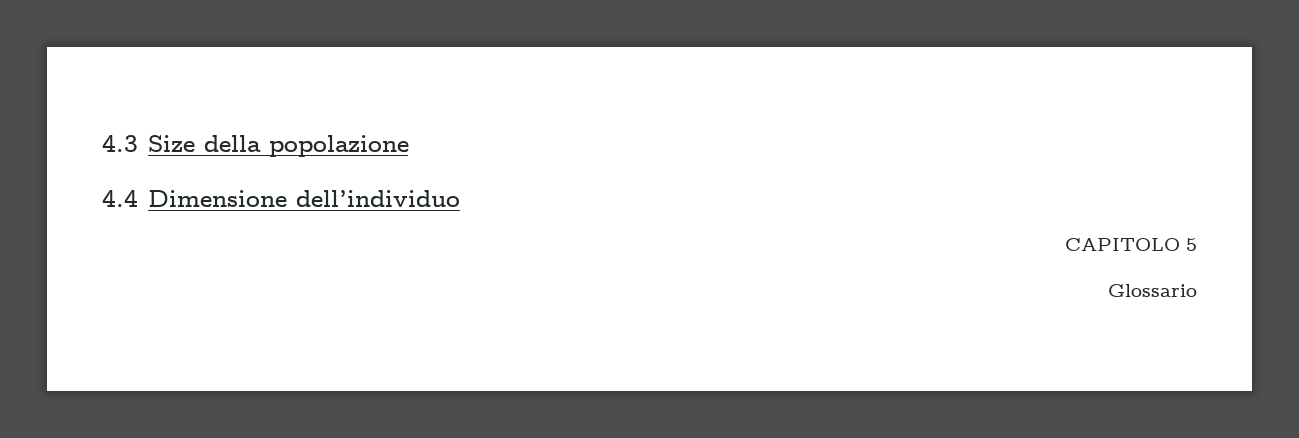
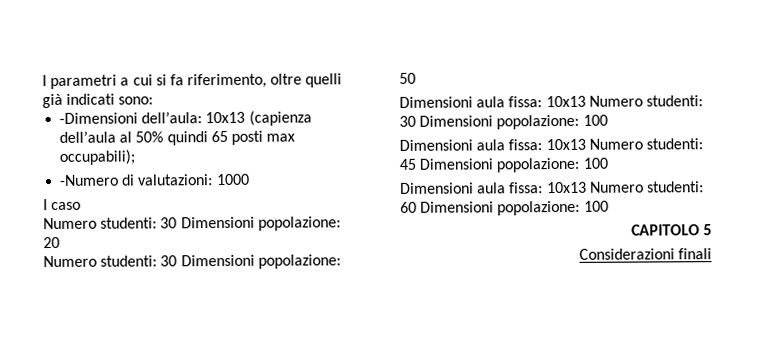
[102,134,409,157] [102,189,460,207] 4.3 Size della popolazione // 4.4 Dimensione dell’individuo -> [42,73,343,90] [42,93,154,109] [59,110,312,126] [59,130,296,146] [59,149,136,165] [59,173,250,186] [43,199,82,211] [43,216,341,231] [43,236,60,249] [43,254,341,269] [399,72,416,84] [399,95,703,108] [399,114,608,130] [399,138,703,151] [399,157,608,173] [400,181,704,194] [400,200,609,216] I parametri a cui si fa riferimento, oltre quelli già indicati sono: // -Dimensioni dell’aula: 10x13 (capienza dell’aula al 50% quindi 65 posti max occupabili); // -Numero di valutazioni: 1000 // I caso // Numero studenti: 30 Dimensioni popolazione: 20 // Numero studenti: 30 Dimensioni popolazione: 50 // Dimensioni aula fissa: 10x13 Numero studenti: 30 Dimensioni popolazione: 100 // Dimensioni aula fissa: 10x13 Numero studenti: 45 Dimensioni popolazione: 100 // Dimensioni aula fissa: 10x13 Numero studenti: 60 Dimensioni popolazione: 100
[1108,284,1197,297] Glossario -> [578,248,712,260] Considerazioni finali

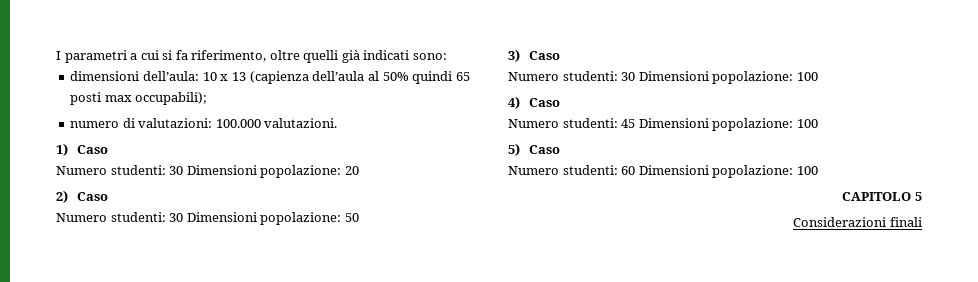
[59,111,246,124] -Dimensioni dell’aula: 10x13 -> [70,71,246,81] dimensioni dell’aula: 10 x 13
[59,174,120,186] -Numero -> [70,121,120,128] numero
[215,173,250,186] [43,199,82,211] 1000 // I caso -> [215,118,338,128] [56,143,109,156] 100.000 valutazioni. // 1) Caso
(60, 242) none -> [56,190,109,203] // 2) Caso
[399,95,586,108] Dimensioni aula fissa: 10x13 -> [508,49,561,62] 3) Caso //
[399,138,586,151] Dimensioni aula fissa: 10x13 -> [508,96,561,109] 4) Caso //
[400,181,587,194] Dimensioni aula fissa: 10x13 -> [508,143,561,156] 5) Caso //

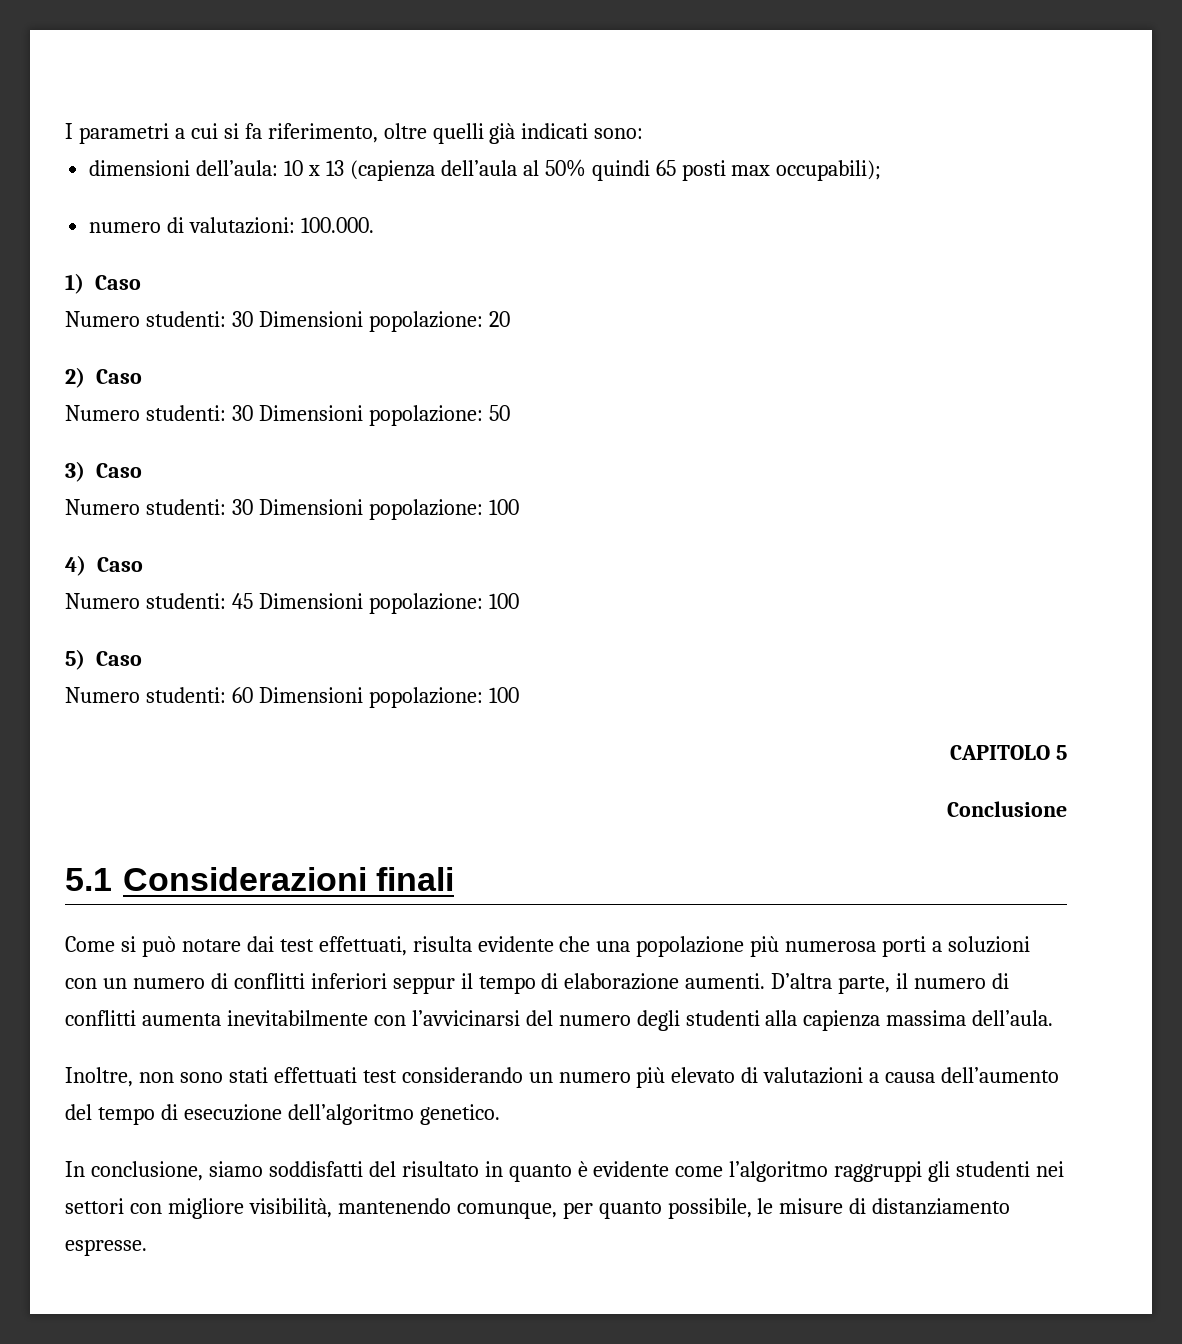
[215,118,338,128] 100.000 valutazioni. -> [301,217,375,233] 100.000.
(922, 196) none -> [947,801,1067,817] [65,868,112,891] Conclusione // 5.1
(922, 222) none -> [65,936,1031,957] [65,973,1010,994] [65,1010,1054,1031] [65,1067,1060,1088] [65,1104,500,1125] [65,1161,1065,1182] [65,1198,1011,1219] [65,1239,147,1256] // Come si può notare dai test effettuati, risulta evidente che una popolazione più numerosa porti a soluzioni con un numero di conflitti inferiori seppur il tempo di elaborazione aumenti. D’altra parte, il numero di conflitti aumenta inevitabilmente con l’avvicinarsi del numero degli studenti alla capienza massima dell’aula. // Inoltre, non sono stati effettuati test considerando un numero più elevato di valutazioni a causa dell’aumento del tempo di esecuzione dell’algoritmo genetico. // In conclusione, siamo soddisfatti del risultato in quanto è evidente come l’algoritmo raggruppi gli studenti nei settori con migliore visibilità, mantenendo comunque, per quanto possibile, le misure di distanziamento espresse.

